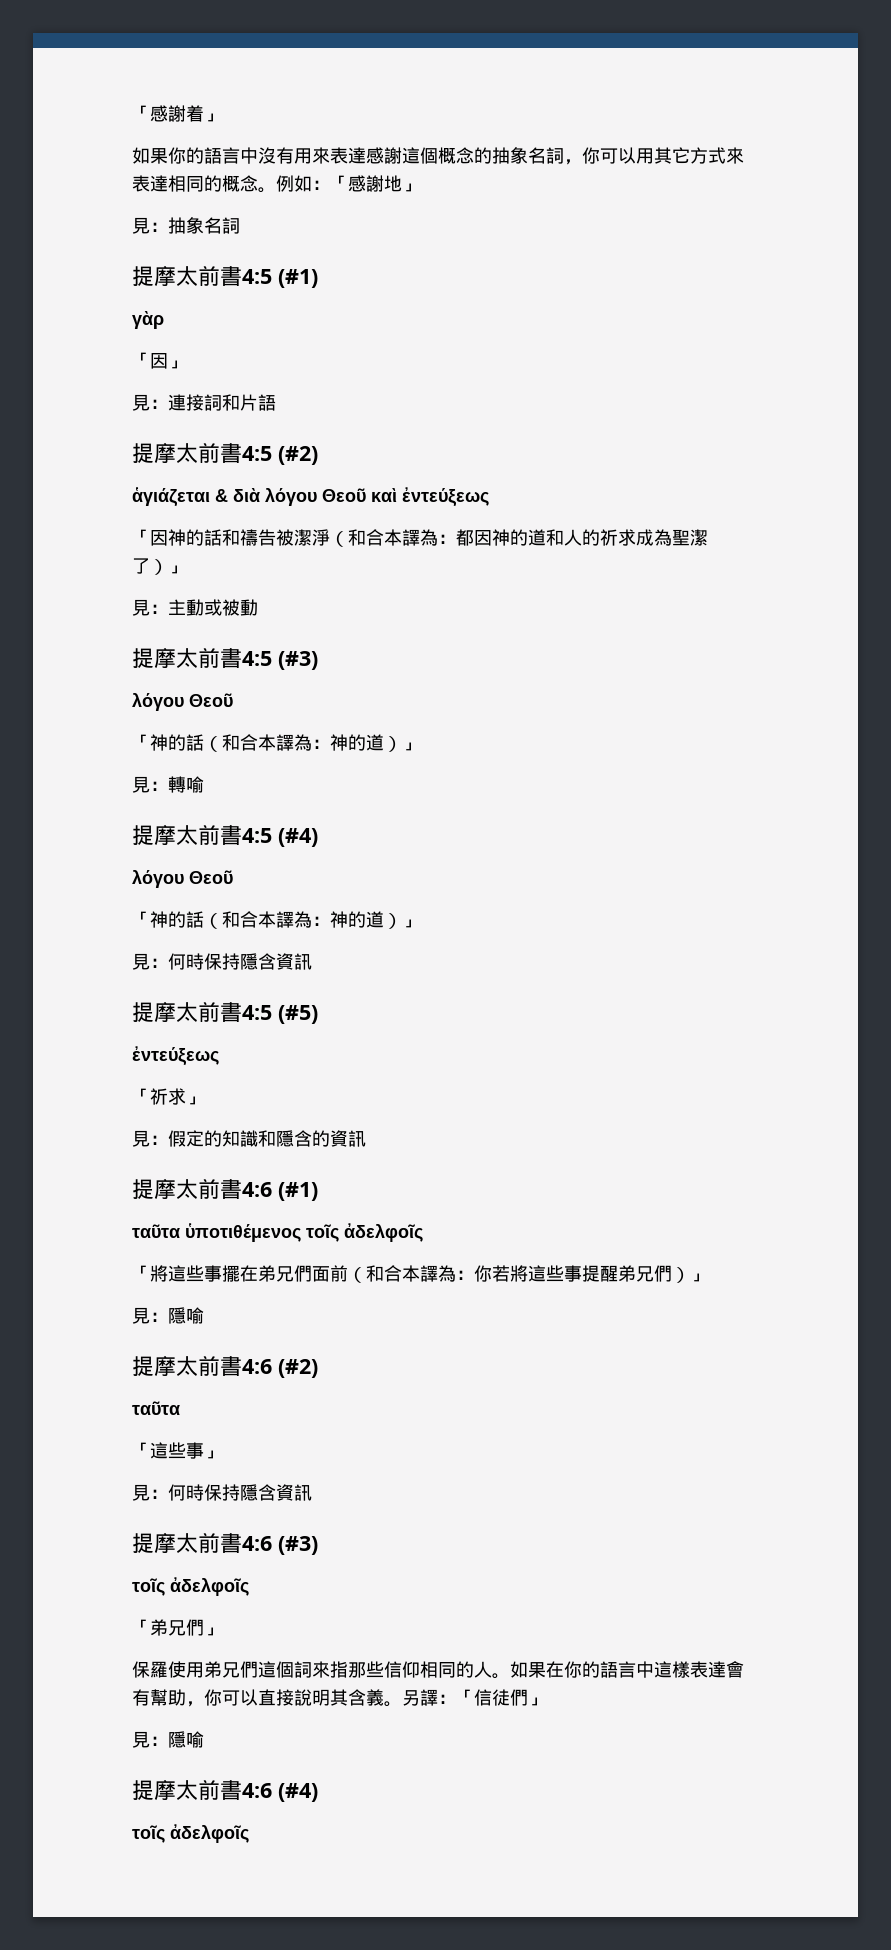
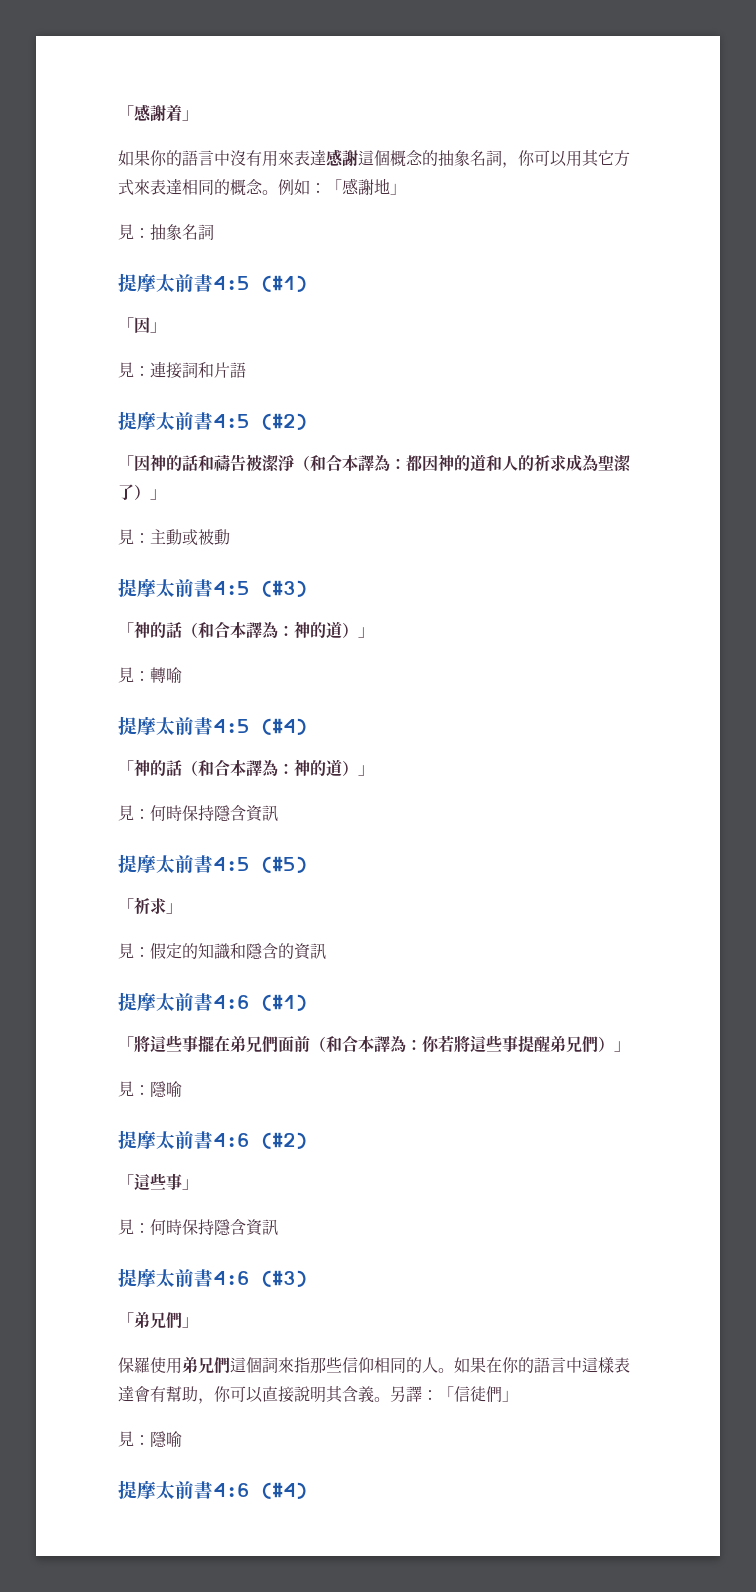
[132,311,164,329] // γὰρ -> (307, 283) none
[132,487,489,507] // ἁγιάζεται & διὰ λόγου Θεοῦ καὶ ἐντεύξεως -> (307, 421) none
[132,693,233,711] // λόγου Θεοῦ -> (307, 588) none
[132,870,233,888] // λόγου Θεοῦ -> (307, 726) none
[132,1046,219,1066] // ἐντεύξεως -> (307, 864) none
[132,1223,423,1242] // ταῦτα ὑποτιθέμενος τοῖς ἀδελφοῖς -> (307, 1002) none
[132,1401,180,1415] // ταῦτα -> (307, 1140) none
[132,1577,249,1596] // τοῖς ἀδελφοῖς -> (307, 1278) none
[132,1824,249,1843] // τοῖς ἀδελφοῖς -> (307, 1490) none

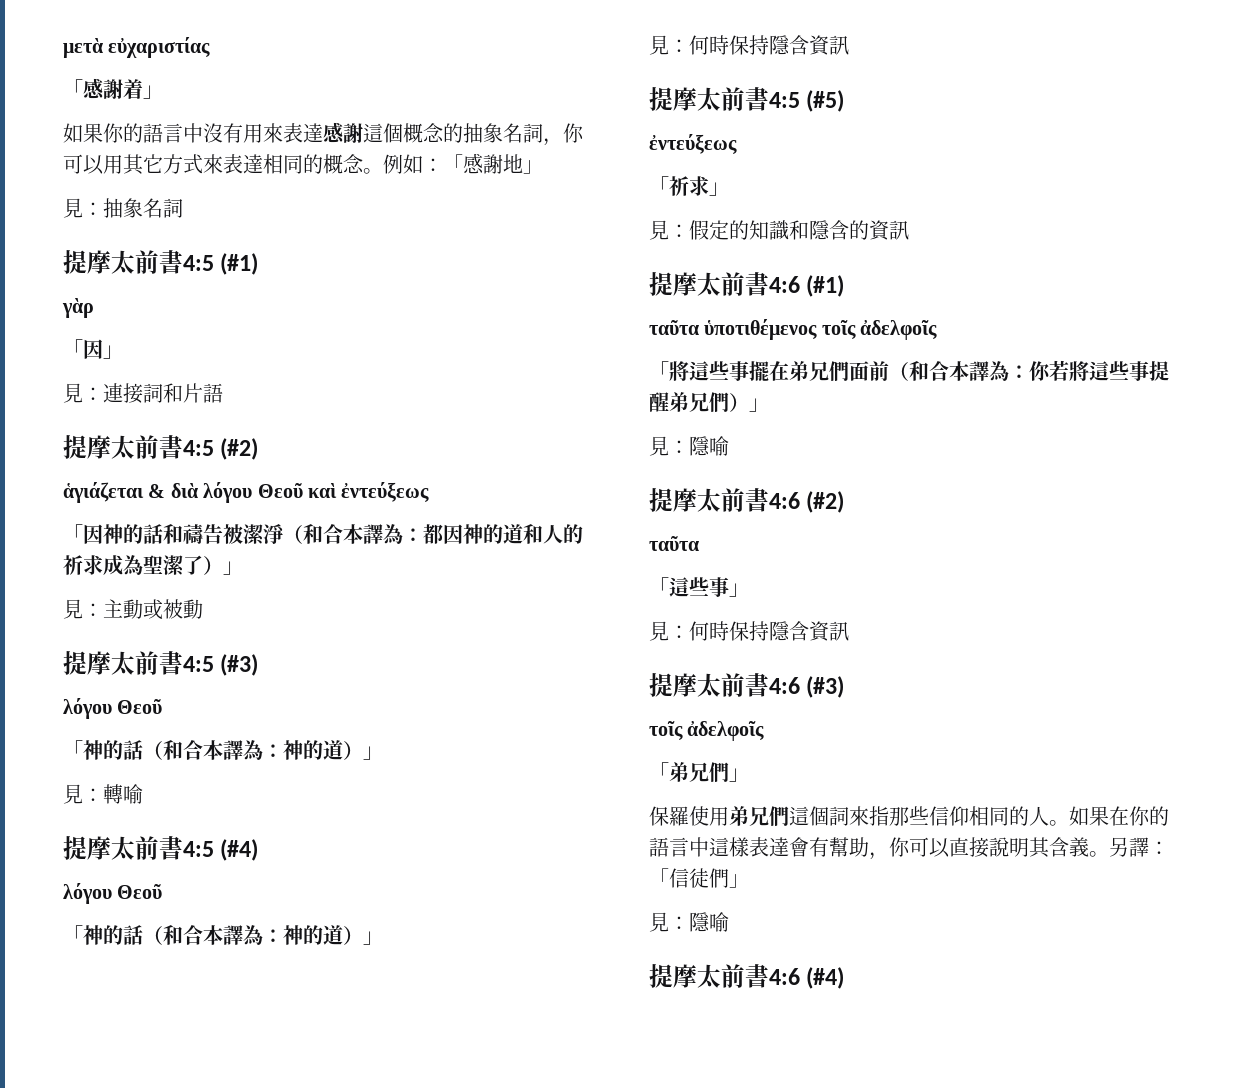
(118, 112) none -> [63,37,211,58] μετὰ εὐχαριστίας //
(307, 283) none -> [62,298,94,318] // γὰρ
(307, 421) none -> [63,482,430,503] // ἁγιάζεται & διὰ λόγου Θεοῦ καὶ ἐντεύξεως
(307, 588) none -> [63,698,163,719] // λόγου Θεοῦ
(307, 726) none -> [63,883,163,904] // λόγου Θεοῦ
(307, 864) none -> [649,134,737,154] // ἐντεύξεως
(307, 1002) none -> [649,319,938,340] // ταῦτα ὑποτιθέμενος τοῖς ἀδελφοῖς
(307, 1140) none -> [649,536,699,551] // ταῦτα
(307, 1278) none -> [649,721,765,741] // τοῖς ἀδελφοῖς

